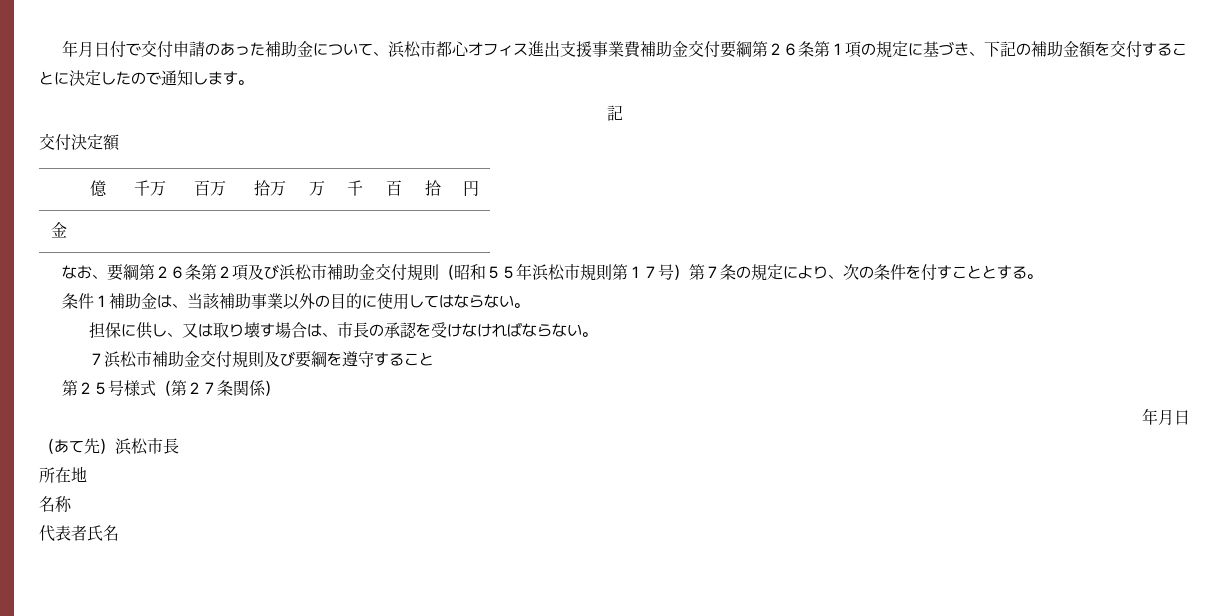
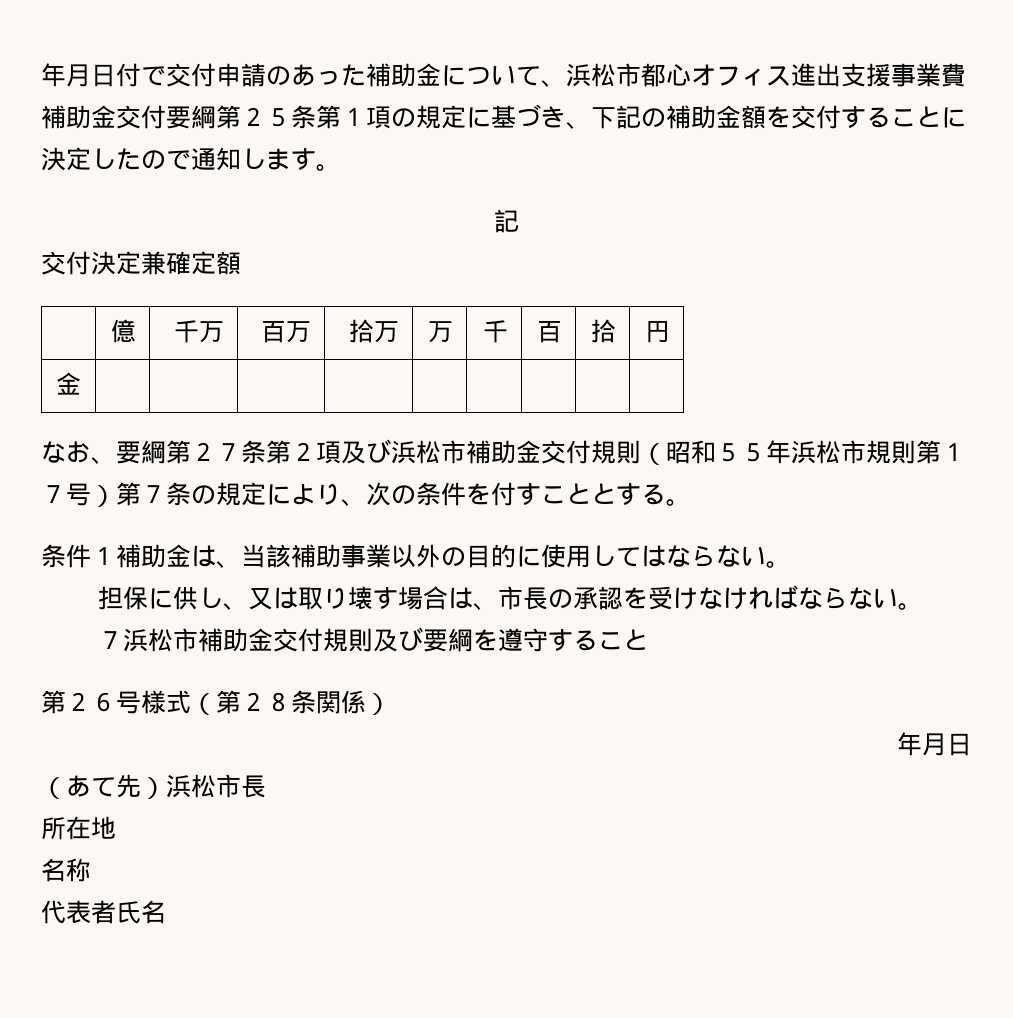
[782,43,798,56] ６ -> [266,108,291,127] ５
(103, 142) none -> [141,251,216,275] 兼確定
[169,266,185,279] ６ -> [216,443,241,461] ７
[92,382,108,395] ５ -> [91,692,116,712] ６
[201,382,217,394] ７ -> [266,692,291,712] ８

